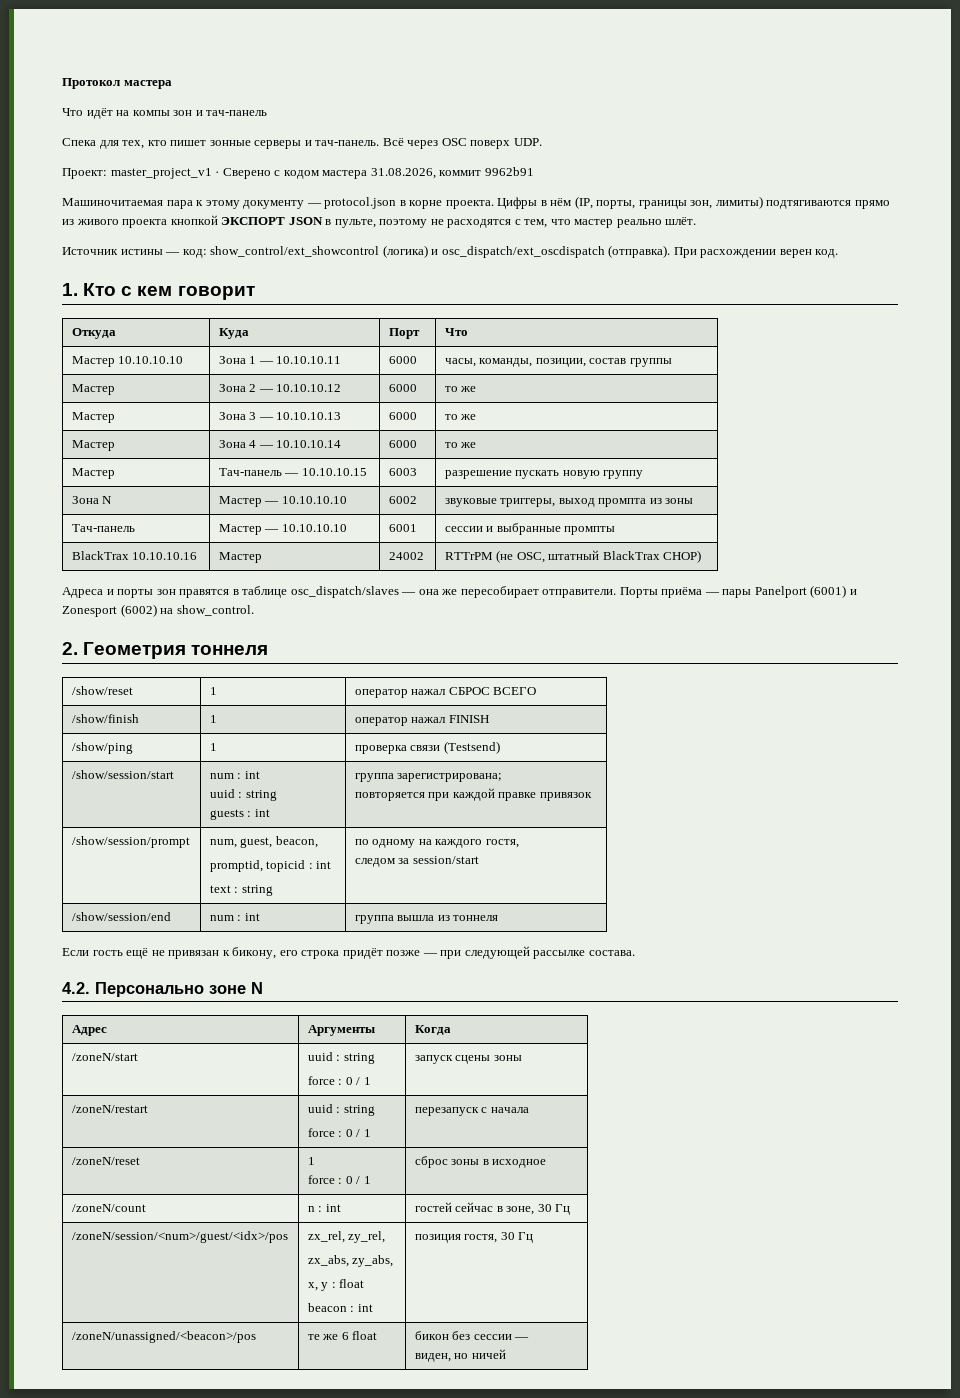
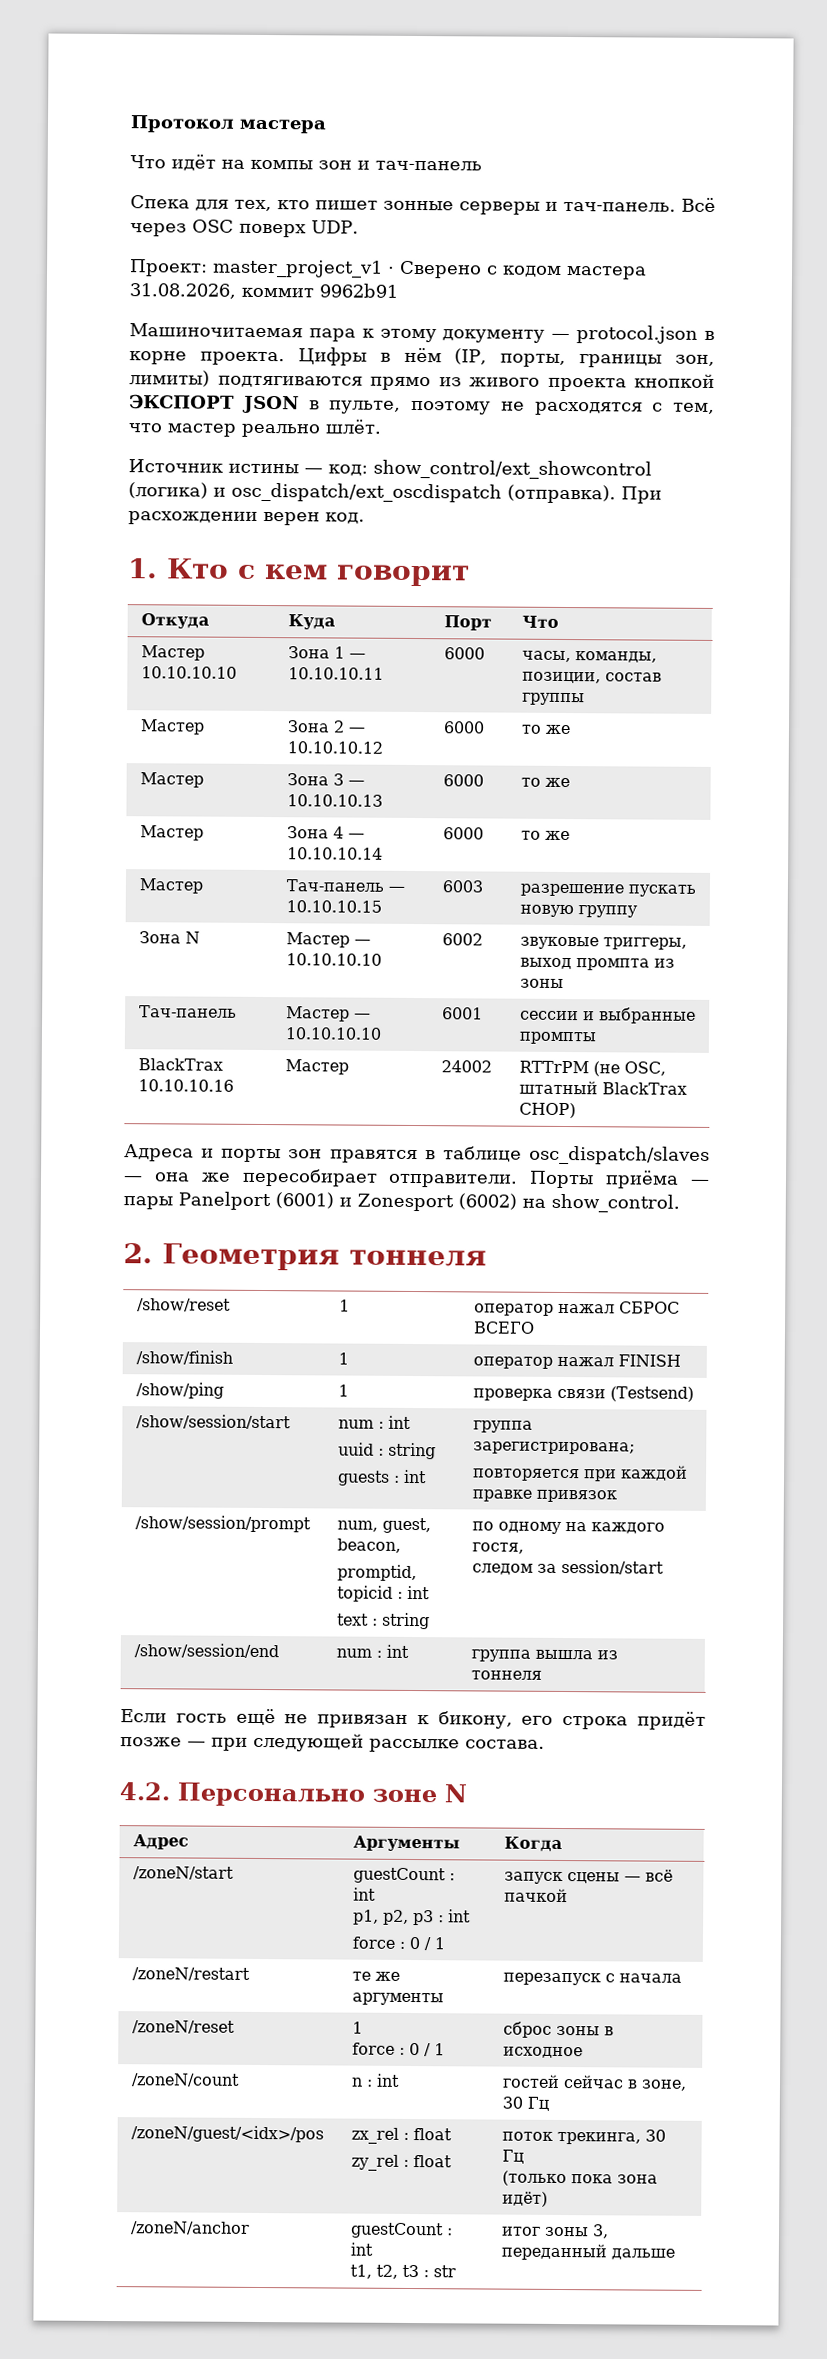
[307,1052,375,1064] uuid : string -> [352,1867,455,1884] [352,1887,376,1901] [352,1909,471,1926] guestCount : int // p1, p2, p3 : int
[493,1055,522,1061] [71,1105,148,1113] [307,1104,375,1116] [307,1128,371,1137] зоны // /zoneN/restart | uuid : string // force : 0 / 1 -> [623,1869,673,1882] [503,1888,568,1903] [131,1967,250,1981] [351,1971,400,1981] [351,1992,444,2006] — всё пачкой // /zoneN/restart | те же аргументы
[71,1231,288,1243] [307,1231,386,1243] [307,1255,394,1267] [307,1279,365,1291] [307,1303,373,1312] [414,1232,534,1243] [71,1331,256,1343] [307,1331,378,1340] [414,1331,530,1340] [414,1349,506,1362] /zoneN/session/<num>/guest/<idx>/pos | zx_rel, zy_rel, // zx_abs, zy_abs, // x, y : float // beacon : int | позиция гостя, 30 Гц // /zoneN/unassigned/<beacon>/pos | те же 6 float | бикон без сессии — // виден, но ничей -> [130,2125,324,2143] [350,2127,452,2144] [350,2154,452,2171] [501,2129,666,2145] [501,2149,524,2164] [501,2170,658,2187] [501,2191,548,2207] [129,2221,250,2235] [349,2222,453,2239] [349,2242,373,2256] [349,2264,456,2279] [500,2224,609,2239] [500,2243,675,2261] /zoneN/guest/<idx>/pos | zx_rel : float // zy_rel : float | поток трекинга, 30 Гц // (только пока зона идёт) // /zoneN/anchor | guestCount : int // t1, t2, t3 : str | итог зоны 3, переданный дальше

